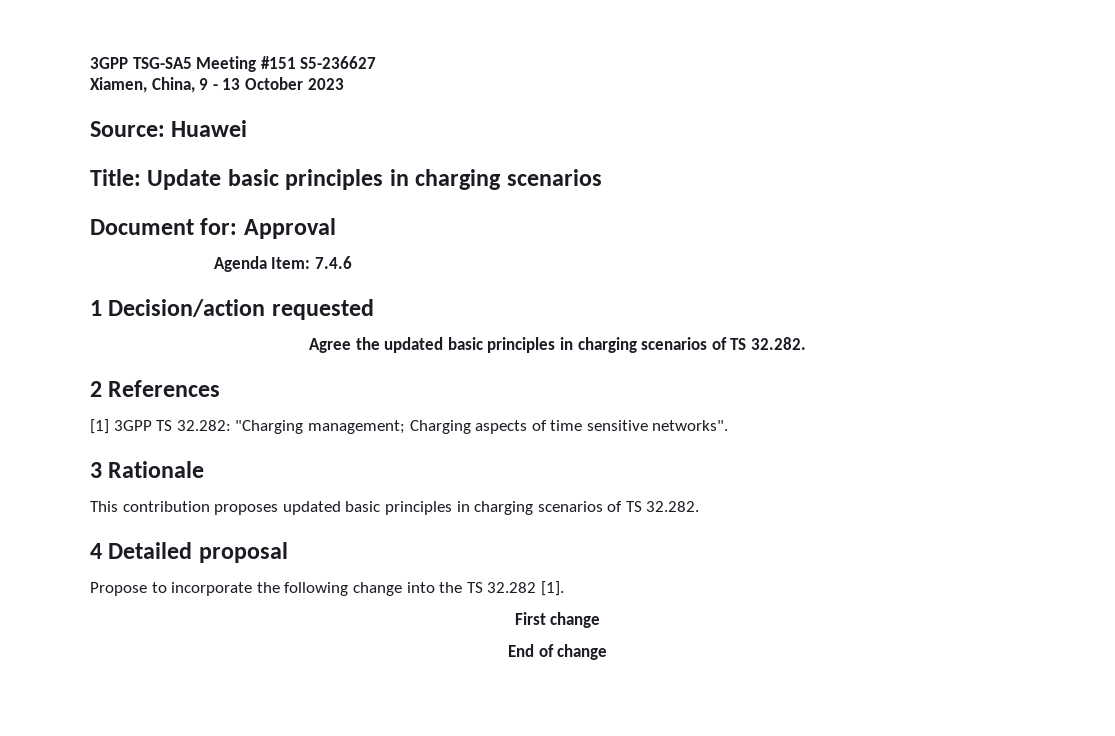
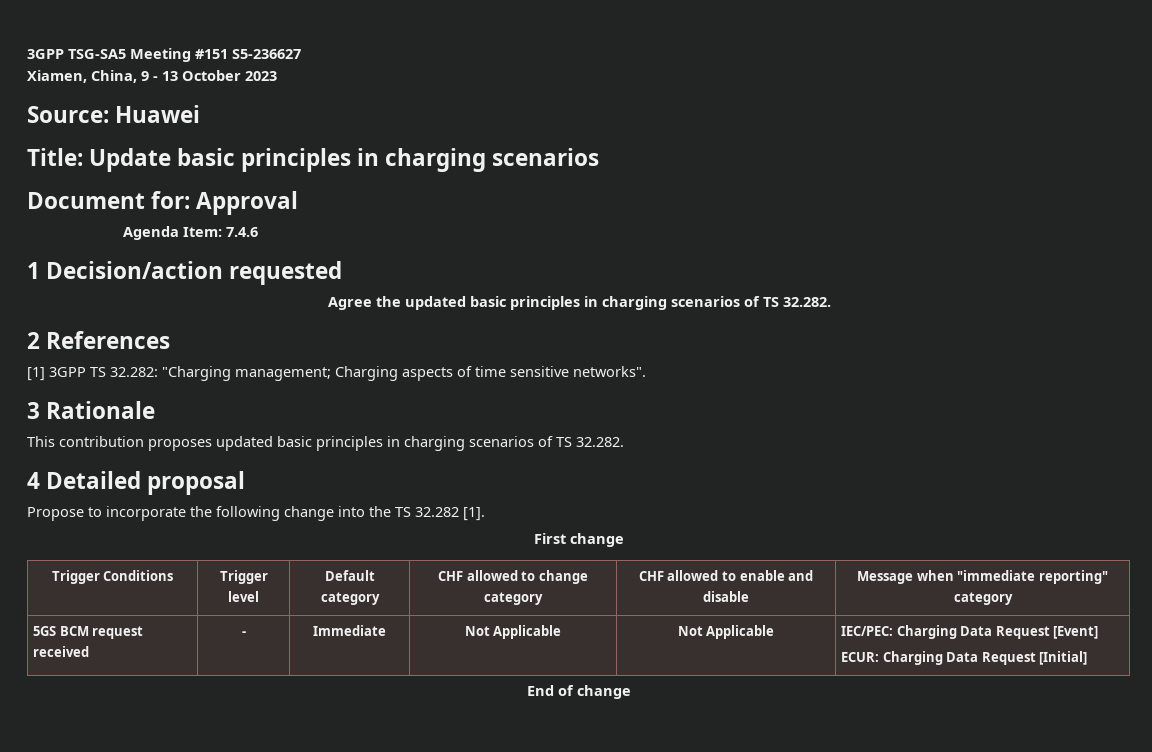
(601, 620) none -> [51,570,174,584] [219,570,268,584] [228,591,259,602] [324,570,375,581] [320,592,380,605] [438,570,588,584] [484,592,543,605] [638,570,814,581] [703,591,749,602] [857,570,1108,584] [953,592,1013,605] [33,626,144,639] [33,646,90,657] [241,631,246,636] [313,625,386,636] [464,625,562,639] [677,625,775,639] [841,625,1099,639] [841,651,1088,665] // Trigger Conditions | Trigger level | Default category | CHF allowed to change category | CHF allowed to enable and disable | Message when "immediate reporting" category // 5GS BCM request received | - | Immediate | Not Applicable | Not Applicable | IEC/PEC: Charging Data Request [Event] // ECUR: Charging Data Request [Initial]

